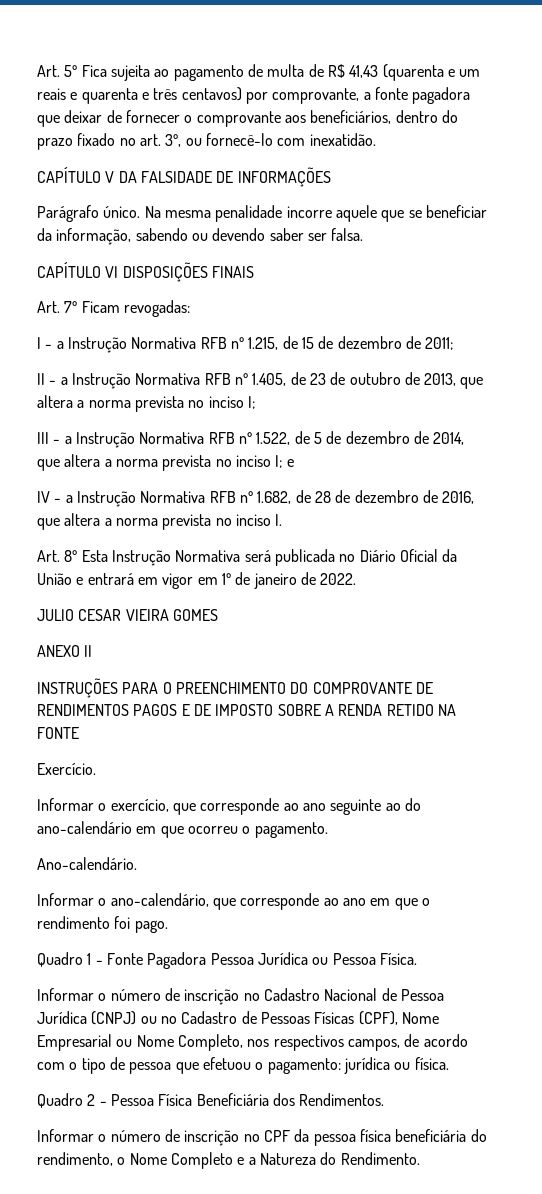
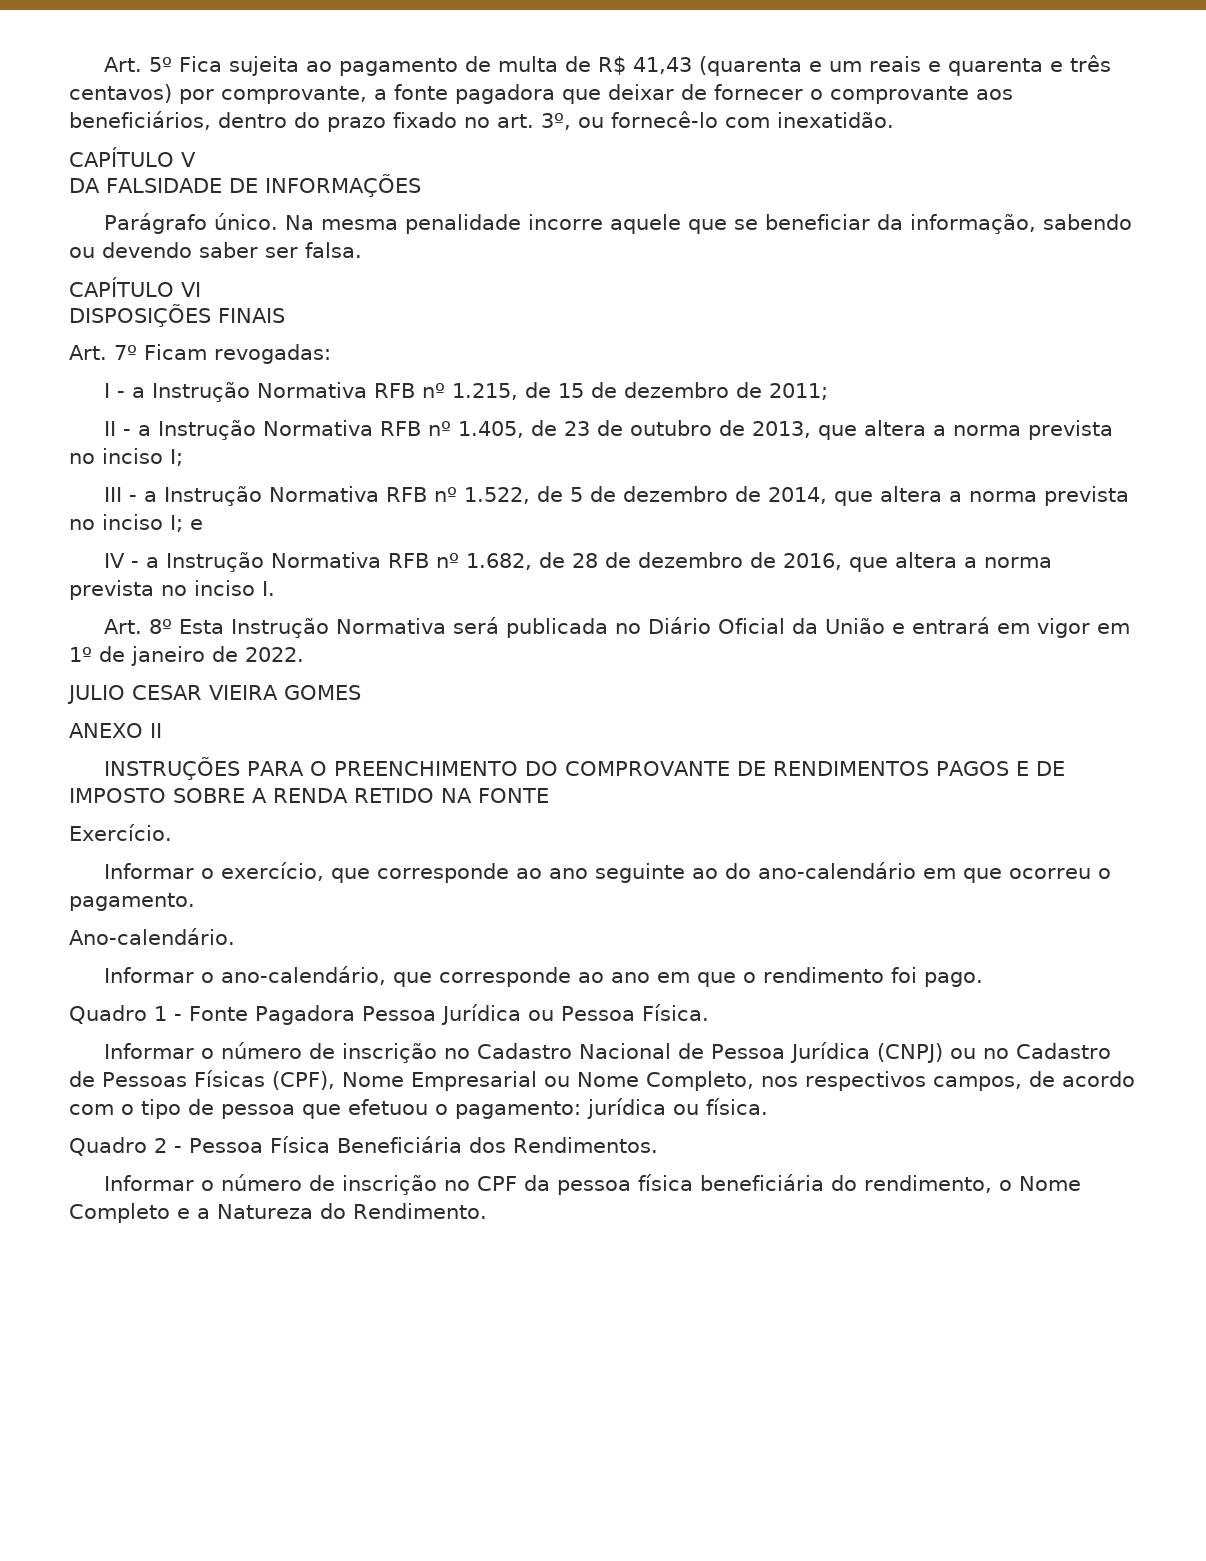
(115, 177) none -> (196, 159) //
(119, 272) none -> (201, 289) //

